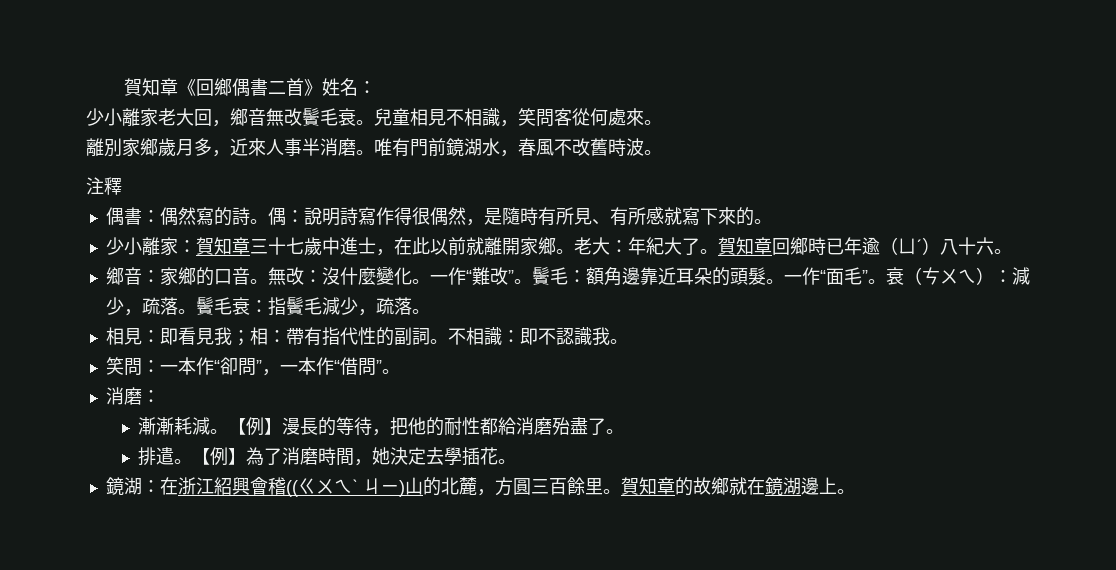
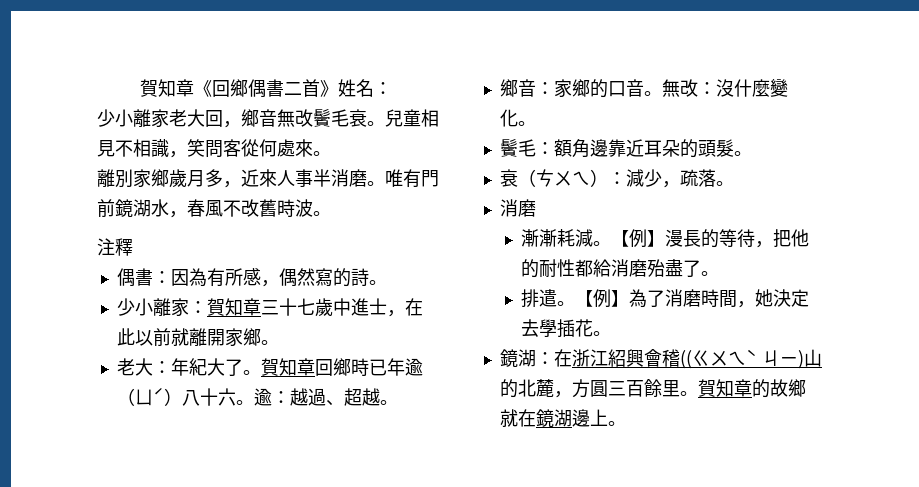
(160, 216) none -> [170,268,279,287] 因為有所感，
[267,207,772,226] 偶：說明詩寫作得很偶然，是隨時有所見、有所感就寫下來的。 -> (387, 282) none
(574, 251) none -> (279, 342) //
(1012, 251) none -> [253,388,398,406] 逾：越過、超越。
[429,267,532,285] 一作“難改”。 -> (536, 123) //
[783,267,886,285] 一作“面毛”。 -> (752, 153) //
[195,297,430,316] [105,327,628,346] [105,357,400,376] [105,387,160,405] 鬢毛衰：指鬢毛減少，疏落。 // 相見：即看見我；相：帶有指代性的副詞。不相識：即不認識我。 // 笑問：一本作“卻問”，一本作“借問”。 // 消磨： -> [499,199,536,217] // 消磨

